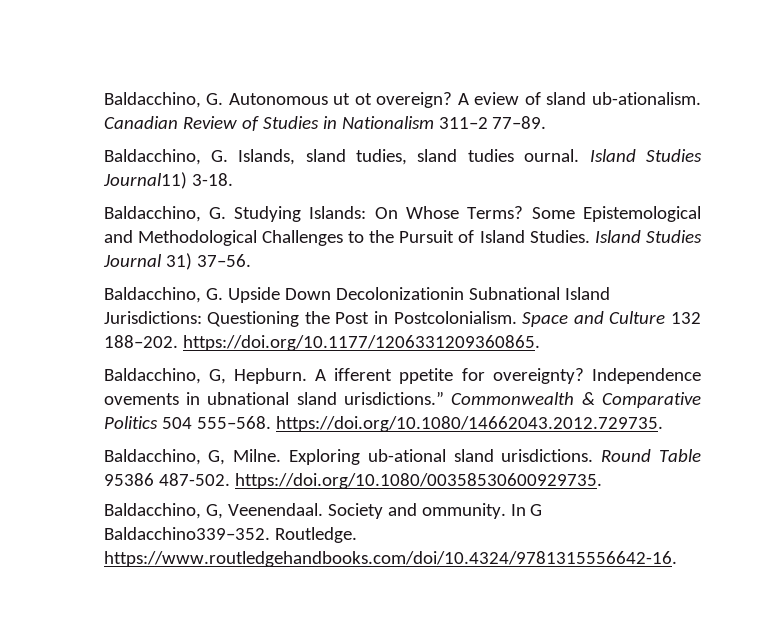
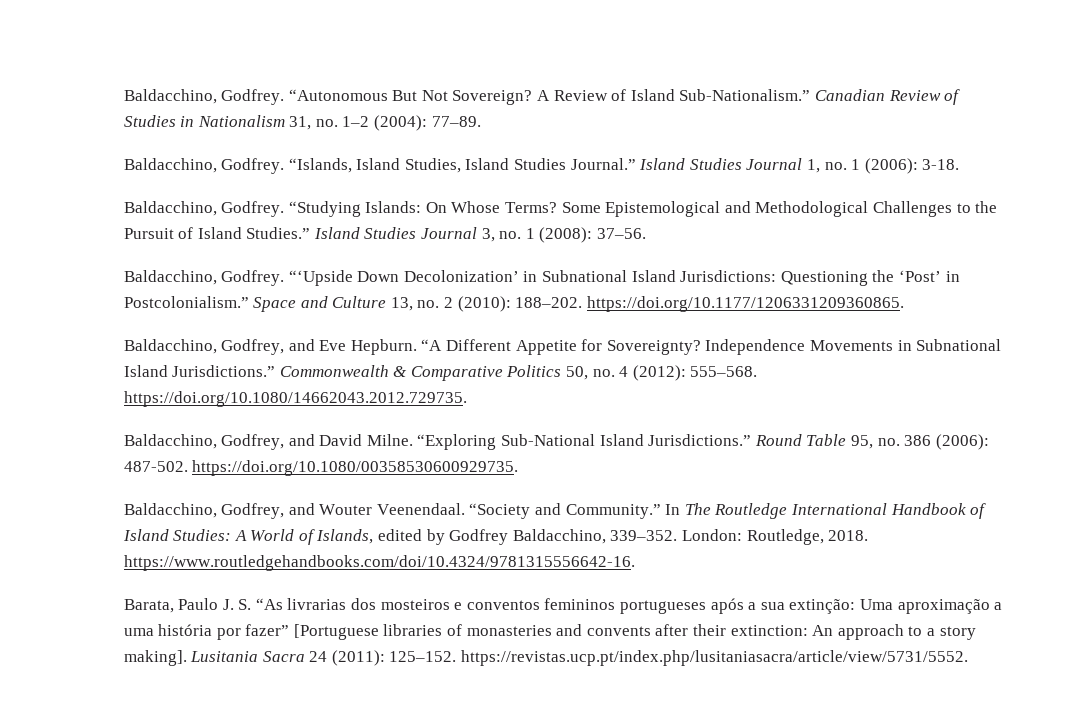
[103,92,701,108] Baldacchino, G. Autonomous ut ot overeign? A eview of sland ub-ationalism. -> [123,89,811,105] Baldacchino, Godfrey. “Autonomous But Not Sovereign? A Review of Island Sub-Nationalism.”
[438,116,547,129] [103,149,703,165] [102,172,187,189] 311–2 77–89. // Baldacchino, G. Islands, sland tudies, sland tudies ournal. Island Studies Journal11) -> [289,115,481,131] [123,158,918,174] 31, no. 1–2 (2004): 77–89. // Baldacchino, Godfrey. “Islands, Island Studies, Island Studies Journal.” Island Studies Journal 1, no. 1 (2006):
[208,206,302,222] G. Studying -> [221,201,361,217] Godfrey. “Studying
[529,230,702,243] [102,253,251,270] [103,287,464,303] Studies. Island Studies Journal 31) 37–56. // Baldacchino, G. Upside Down Decolonizationin -> [246,227,647,243] [123,270,538,286] Studies.” Island Studies Journal 3, no. 1 (2008): 37–56. // Baldacchino, Godfrey. “‘Upside Down Decolonization’ in
[335,311,701,327] [103,335,540,351] [103,368,701,384] [103,391,701,408] [103,416,663,432] [103,449,701,465] [103,473,602,489] [103,503,543,519] [103,527,357,543] [103,551,677,567] Post in Postcolonialism. Space and Culture 132 188–202. https://doi.org/10.1177/1206331209360865. // Baldacchino, G, Hepburn. A ifferent ppetite for overeignty? Independence ovements in ubnational sland urisdictions.” Commonwealth & Comparative Politics 504 555–568. https://doi.org/10.1080/14662043.2012.729735. // Baldacchino, G, Milne. Exploring ub-ational sland urisdictions. Round Table 95386 487-502. https://doi.org/10.1080/00358530600929735. // Baldacchino, G, Veenendaal. Society and ommunity. In G Baldacchino339–352. Routledge. https://www.routledgehandbooks.com/doi/10.4324/9781315556642-16. -> [899,270,960,282] [123,296,904,312] [123,339,1002,355] [123,365,758,381] [123,391,467,407] [123,434,989,450] [123,460,519,476] [123,503,987,519] [122,529,869,545] [123,555,635,571] [123,598,1003,614] [123,624,976,640] [123,650,969,666] ‘Post’ in Postcolonialism.” Space and Culture 13, no. 2 (2010): 188–202. https://doi.org/10.1177/1206331209360865. // Baldacchino, Godfrey, and Eve Hepburn. “A Different Appetite for Sovereignty? Independence Movements in Subnational Island Jurisdictions.” Commonwealth & Comparative Politics 50, no. 4 (2012): 555–568. https://doi.org/10.1080/14662043.2012.729735. // Baldacchino, Godfrey, and David Milne. “Exploring Sub-National Island Jurisdictions.” Round Table 95, no. 386 (2006): 487-502. https://doi.org/10.1080/00358530600929735. // Baldacchino, Godfrey, and Wouter Veenendaal. “Society and Community.” In The Routledge International Handbook of Island Studies: A World of Islands, edited by Godfrey Baldacchino, 339–352. London: Routledge, 2018. https://www.routledgehandbooks.com/doi/10.4324/9781315556642-16. // Barata, Paulo J. S. “As livrarias dos mosteiros e conventos femininos portugueses após a sua extinção: Uma aproximação a uma história por fazer” [Portuguese libraries of monasteries and convents after their extinction: An approach to a story making]. Lusitania Sacra 24 (2011): 125–152. https://revistas.ucp.pt/index.php/lusitaniasacra/article/view/5731/5552.

